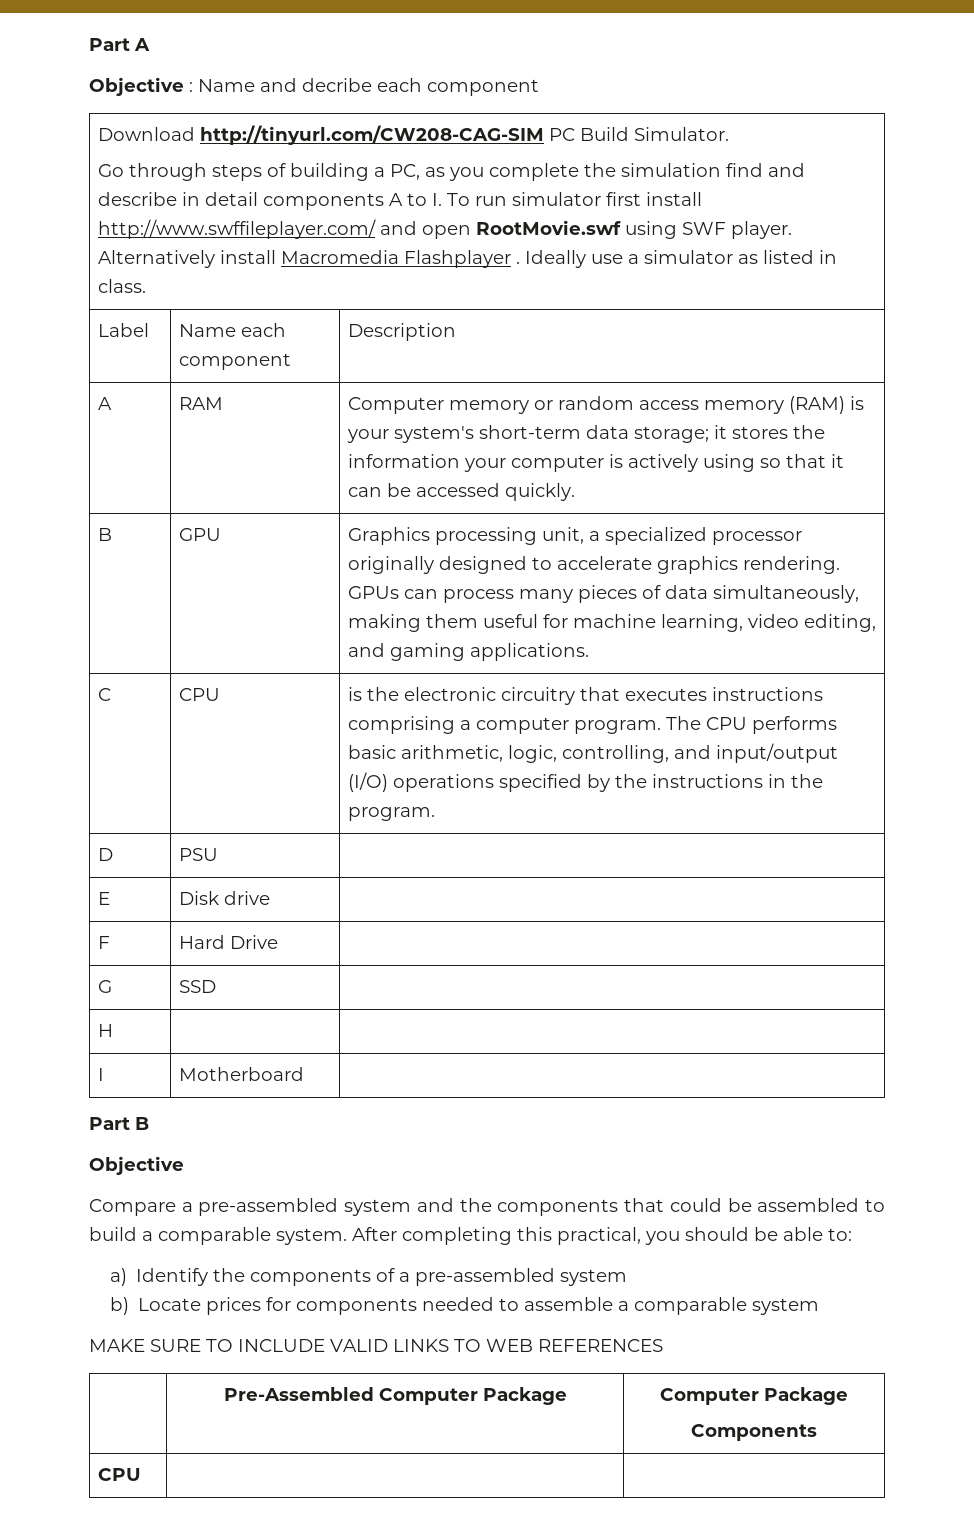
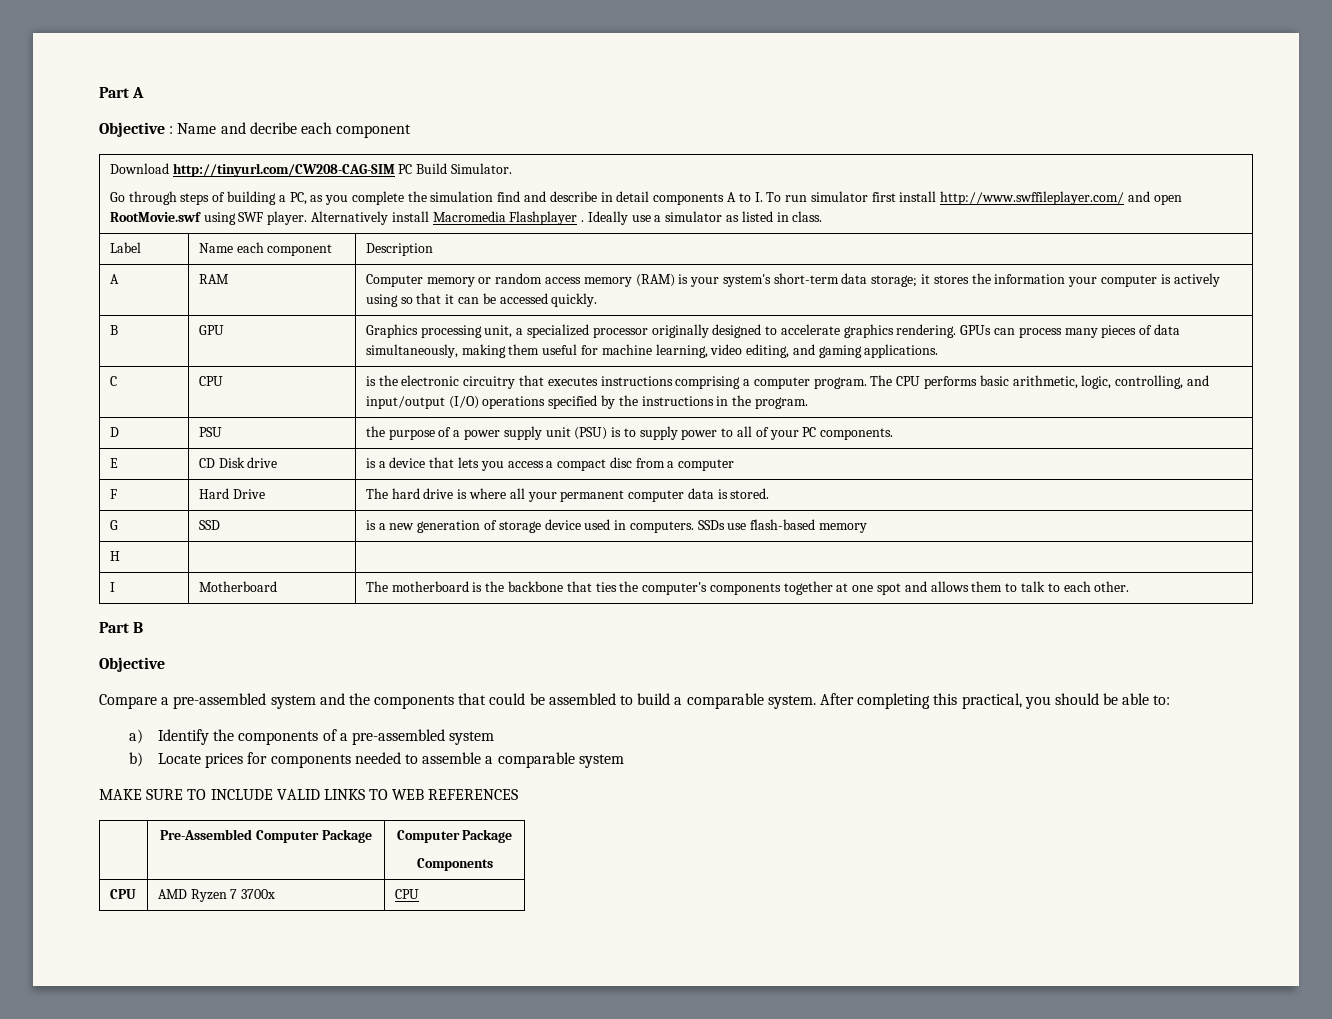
(218, 854) none -> [365,426,894,440] the purpose of a power supply unit (PSU) is to supply power to all of your PC components.
(110, 898) none -> [198,458,215,468] CD
[97,936,110,949] [178,935,278,949] [97,980,112,993] [178,980,216,993] [97,1024,113,1037] [97,1068,104,1081] [178,1067,304,1081] // F | Hard Drive | // G | SSD | // H | | // I | Motherboard | -> [365,457,735,471] [109,489,117,499] [198,488,265,499] [365,488,770,502] [109,520,118,530] [198,520,220,530] [365,519,868,533] [109,551,120,561] [109,582,115,592] [198,581,277,592] [365,581,1130,595] is a device that lets you access a compact disc from a computer // F | Hard Drive | The hard drive is where all your permanent computer data is stored. // G | SSD | is a new generation of storage device used in computers. SSDs use flash-based memory // H | | // I | Motherboard | The motherboard is the backbone that ties the computer's components together at one spot and allows them to talk to each other.
(141, 1474) | -> [157,889,276,902] [394,889,419,899] AMD Ryzen 7 3700x | CPU

